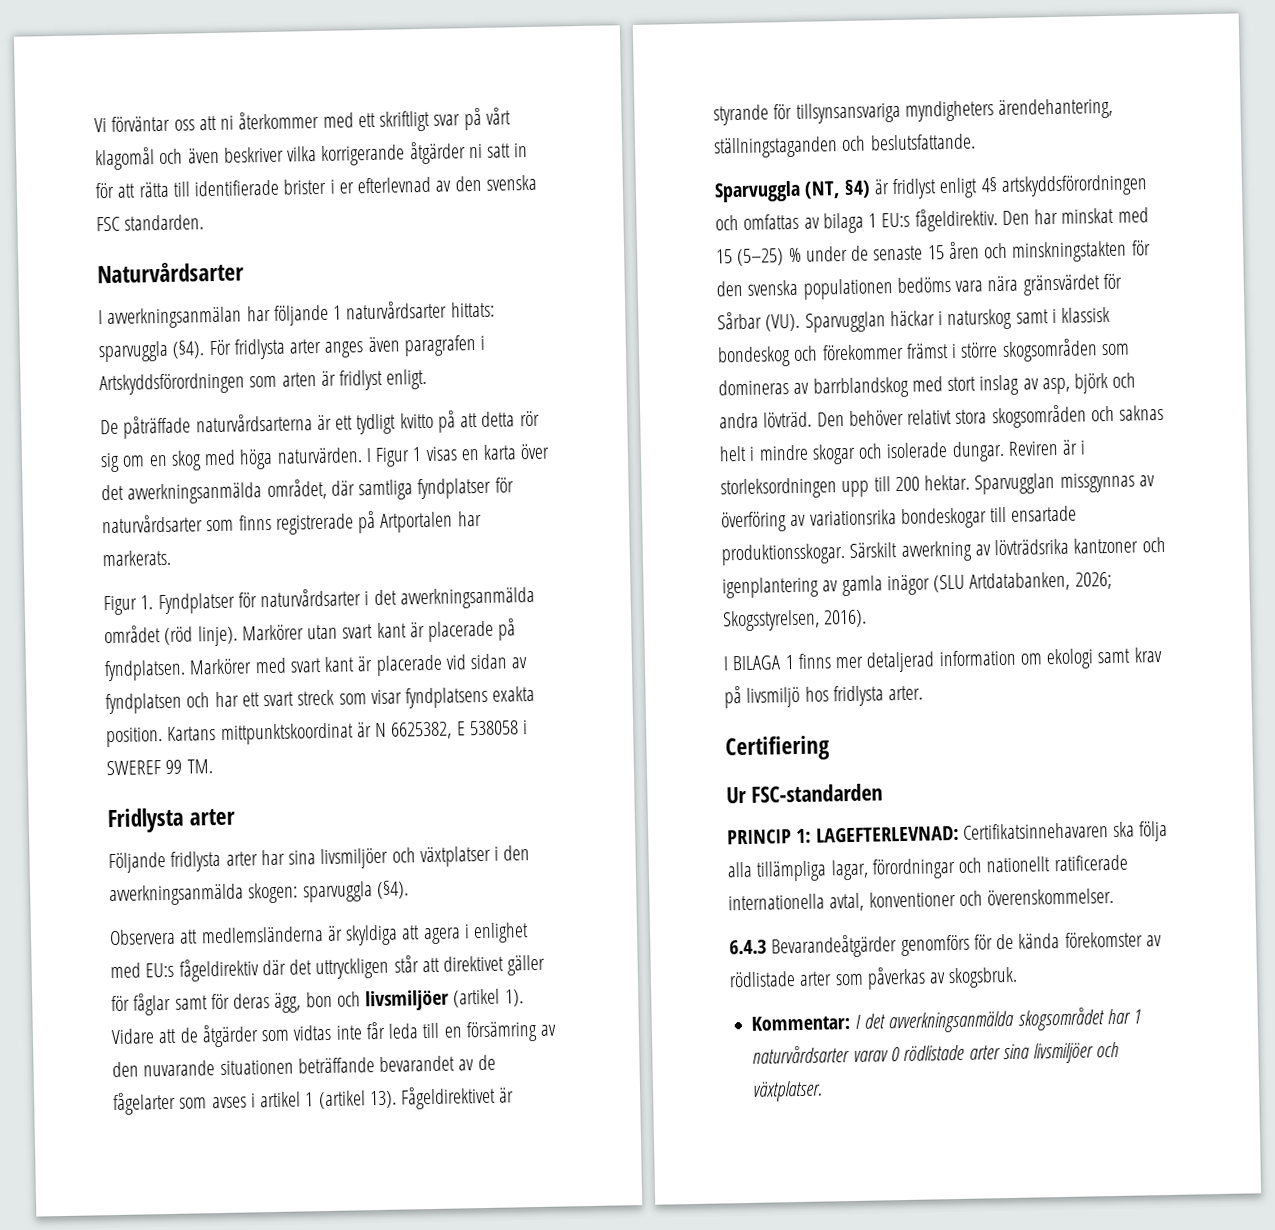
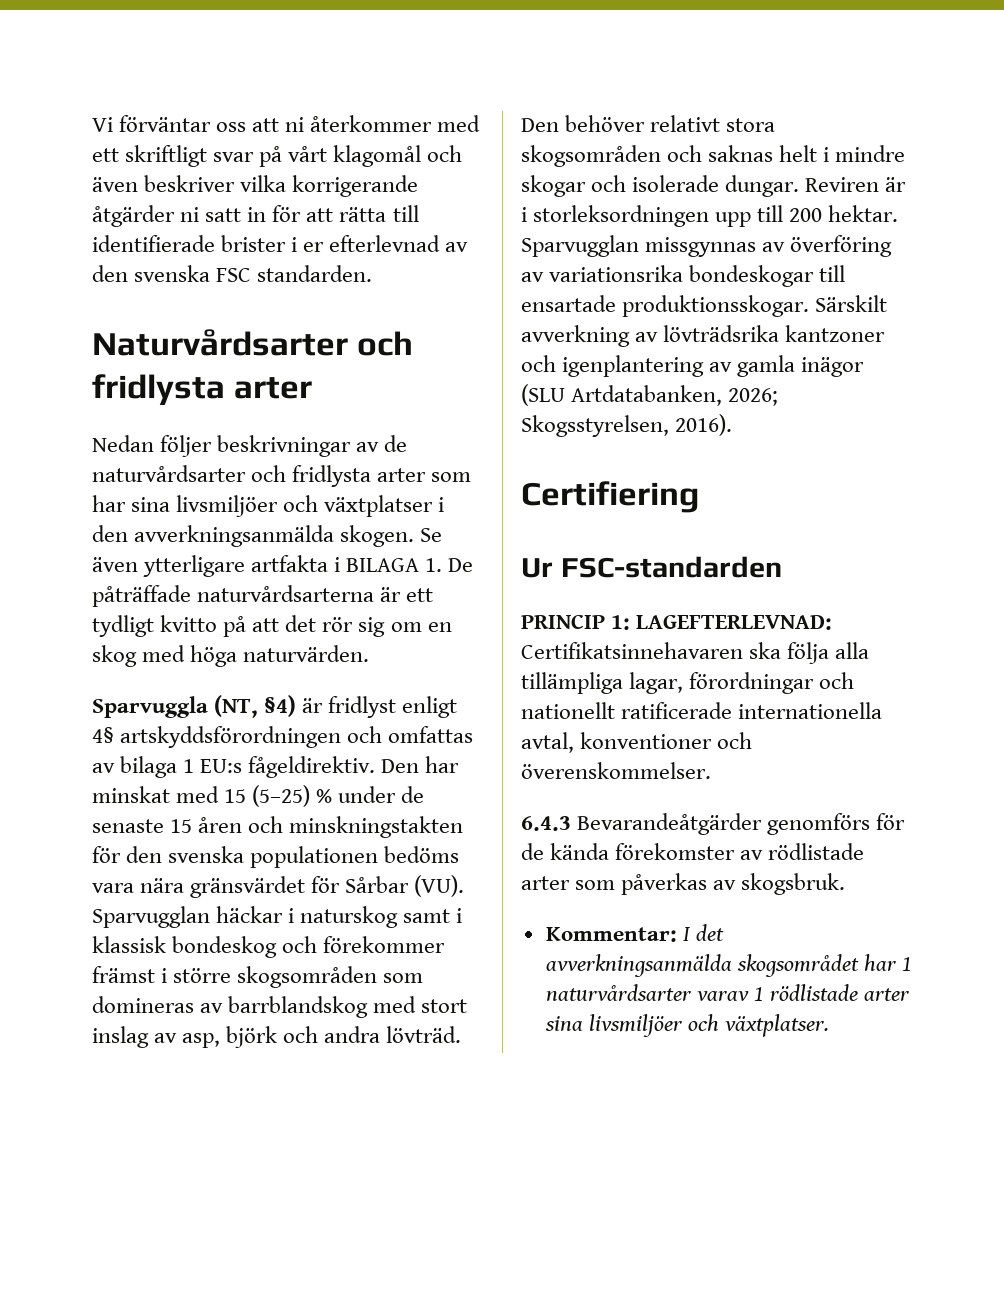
[98,300,495,330] [98,335,486,363] [99,368,428,396] // I avverkningsanmälan har följande 1 naturvårdsarter hittats: sparvuggla (§4). För fridlysta arter anges även paragrafen i Artskyddsförordningen som arten är fridlyst enligt. // -> [357,331,414,356] [92,374,313,405] [92,435,408,457] [92,465,472,487] [92,495,445,517] [92,525,443,547] [92,555,443,577] och fridlysta arter // Nedan följer beskrivningar av de naturvårdsarter och fridlysta arter som har sina livsmiljöer och växtplatser i den avverkningsanmälda skogen. Se även ytterligare artfakta i BILAGA 1.
[481,411,516,427] detta -> [285,615,317,632] det
[365,443,551,467] [101,477,514,505] [102,510,482,535] [102,549,171,567] [103,586,535,616] [104,618,517,647] [104,653,528,682] [105,685,536,715] [106,720,529,748] [106,759,213,776] [107,807,236,834] [108,845,531,874] [109,880,409,907] [109,922,530,946] [110,954,546,982] [111,988,524,1016] [111,1020,557,1048] [112,1054,496,1078] [112,1085,515,1116] [713,97,1114,126] [713,133,976,159] I Figur 1 visas en karta över det avverkningsanmälda området, där samtliga fyndplatser för naturvårdsarter som finns registrerade på Artportalen har markerats. // Figur 1. Fyndplatser för naturvårdsarter i det avverkningsanmälda området (röd linje). Markörer utan svart kant är placerade på fyndplatsen. Markörer med svart kant är placerade vid sidan av fyndplatsen och har ett svart streck som visar fyndplatsens exakta position. Kartans mittpunktskoordinat är N 6625382, E 538058 i SWEREF 99 TM. // Fridlysta arter // Följande fridlysta arter har sina livsmiljöer och växtplatser i den avverkningsanmälda skogen: sparvuggla (§4). // Observera att medlemsländerna är skyldiga att agera i enlighet med EU:s fågeldirektiv där det uttryckligen står att direktivet gäller för fåglar samt för deras ägg, bon och livsmiljöer (artikel 1). Vidare att de åtgärder som vidtas inte får leda till en försämring av den nuvarande situationen beträffande bevarandet av de fågelarter som avses i artikel 1 (artikel 13). Fågeldirektivet är styrande för tillsynsansvariga myndigheters ärendehantering, ställningstaganden och beslutsfattande. -> (370, 653) none
[723,647,1162,673] [724,685,924,709] // I BILAGA 1 finns mer detaljerad information om ekologi samt krav på livsmiljö hos fridlysta arter. -> (733, 425) none
[890,1047,900,1062] 0 -> [753,987,764,1001] 1

